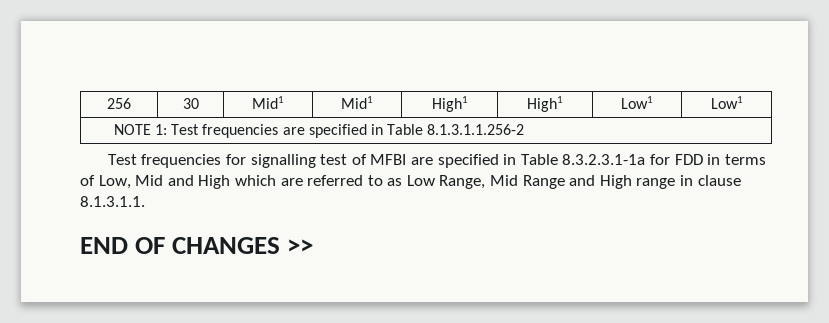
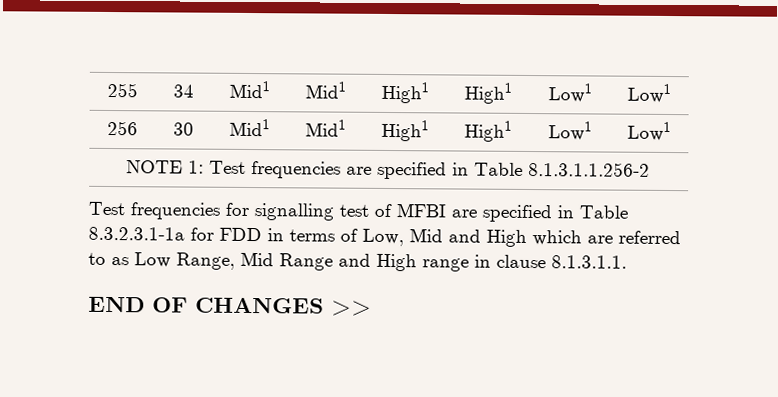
(107, 103) none -> [107,82,138,98] [172,84,194,98] [228,80,270,99] [304,81,346,99] [380,81,429,104] [464,82,512,104] [547,83,592,103] [626,83,671,104] 255 | 34 | Mid1 | Mid1 | High1 | High1 | Low1 | Low1 //

